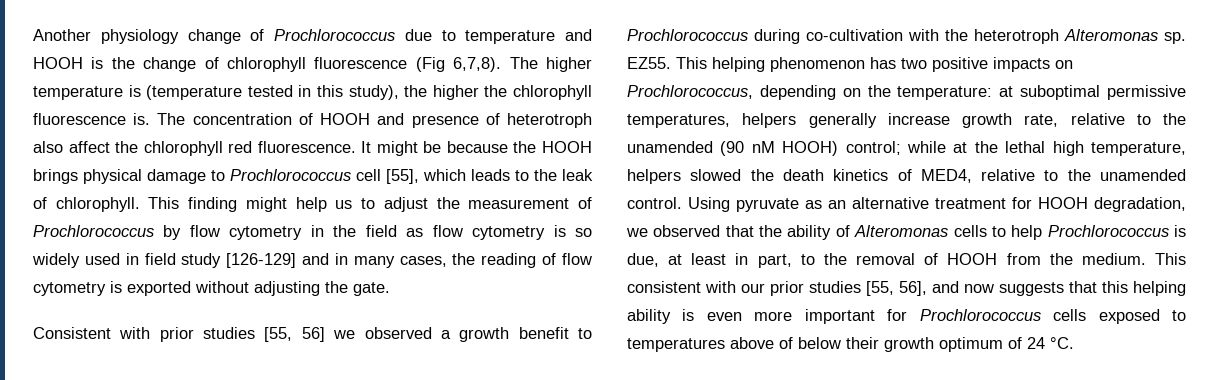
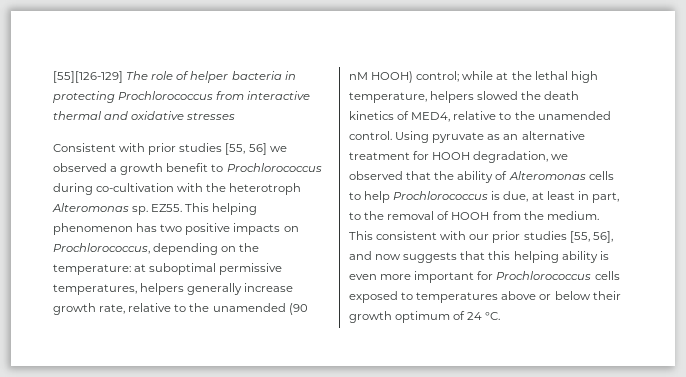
[33,29,592,44] [33,57,592,72] [33,85,593,100] [33,113,592,128] [33,141,592,156] [33,169,593,184] [33,197,593,212] [33,225,592,240] [32,253,592,268] [33,281,390,296] Another physiology change of Prochlorococcus due to temperature and HOOH is the change of chlorophyll fluorescence (Fig 6,7,8). The higher temperature is (temperature tested in this study), the higher the chlorophyll fluorescence is. The concentration of HOOH and presence of heterotroph also affect the chlorophyll red fluorescence. It might be because the HOOH brings physical damage to Prochlorococcus cell [55], which leads to the leak of chlorophyll. This finding might help us to adjust the measurement of Prochlorococcus by flow cytometry in the field as flow cytometry is so widely used in field study [126-129] and in many cases, the reading of flow cytometry is exported without adjusting the gate. -> [53,71,296,83] [53,91,311,103] [53,111,236,120] [55][126-129] The role of helper bacteria in protecting Prochlorococcus from interactive thermal and oxidative stresses
[779,337,793,349] of -> [539,294,552,300] or

